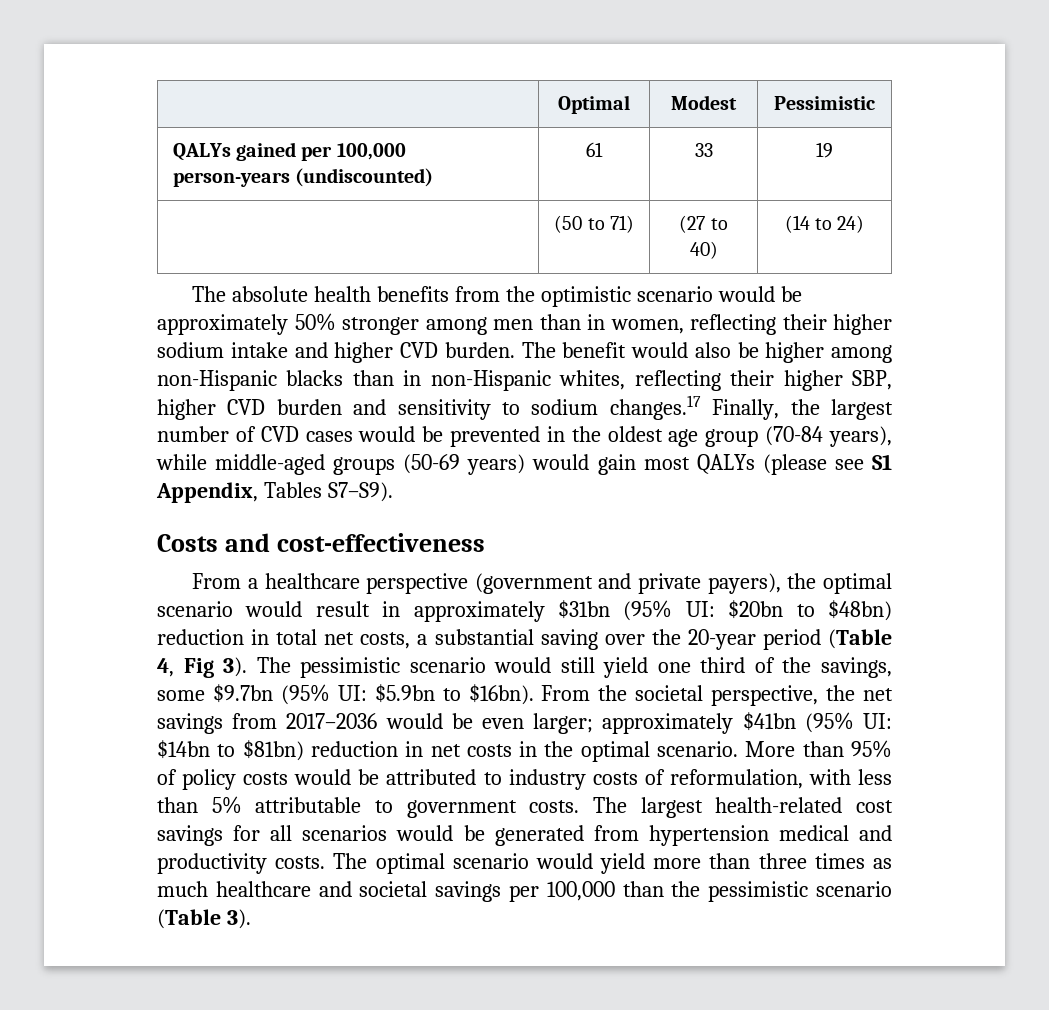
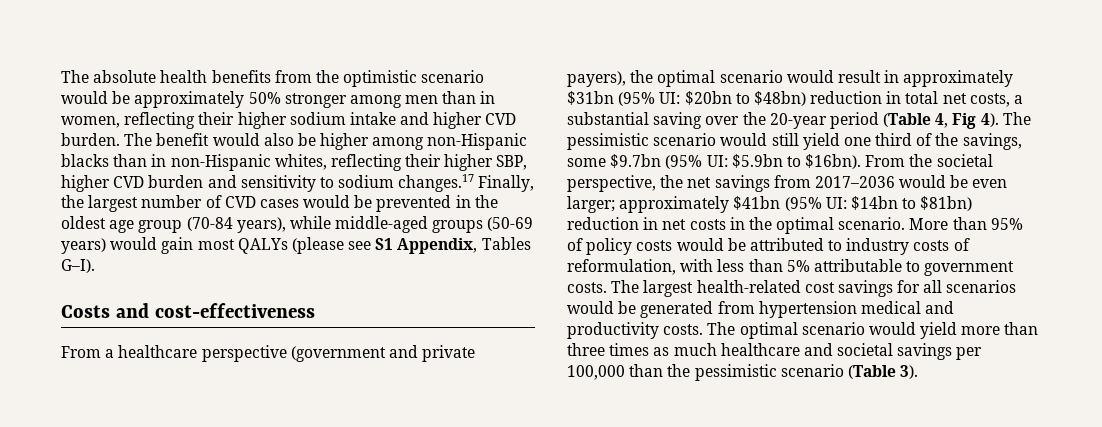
[558,95,630,114] [671,95,737,110] [774,96,875,110] [172,142,406,161] [172,168,433,187] [586,142,603,157] [694,143,713,157] [816,142,833,158] [554,215,634,233] [679,215,728,233] [689,241,718,259] [784,215,865,233] | Optimal | Modest | Pessimistic // QALYs gained per 100,000 person-years (undiscounted) | 61 | 33 | 19 // | (50 to 71) | (27 to 40) | (14 to 24) // -> (61, 76) none
[327,482,393,502] S7–S9). -> [61,259,95,273] G–I).
[223,657,248,677] 3). -> [980,113,999,127] 4).

